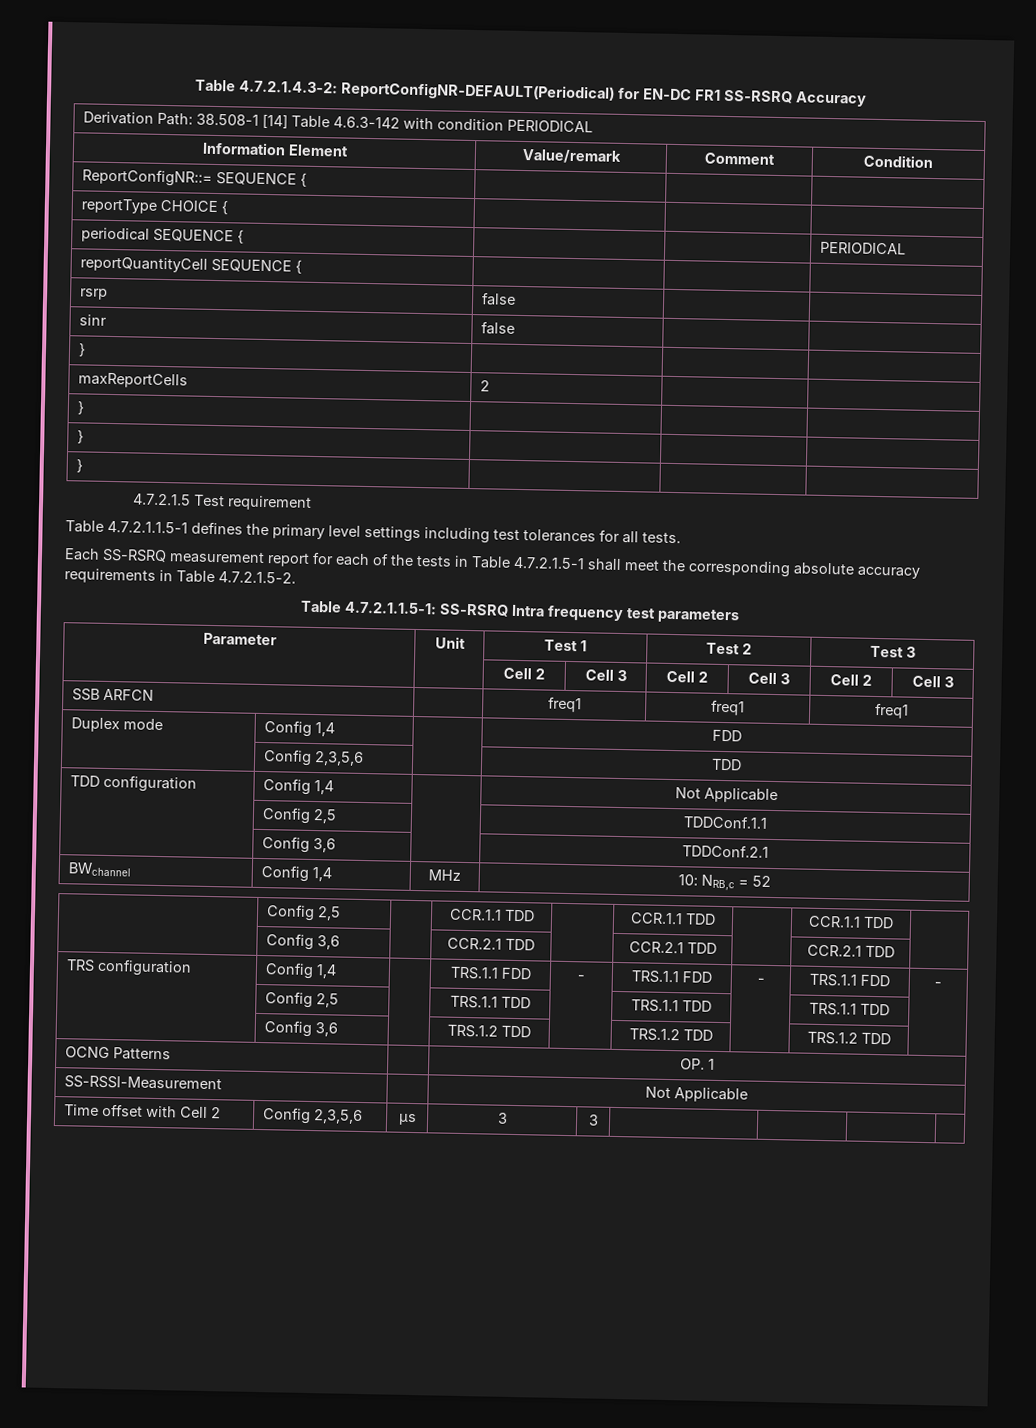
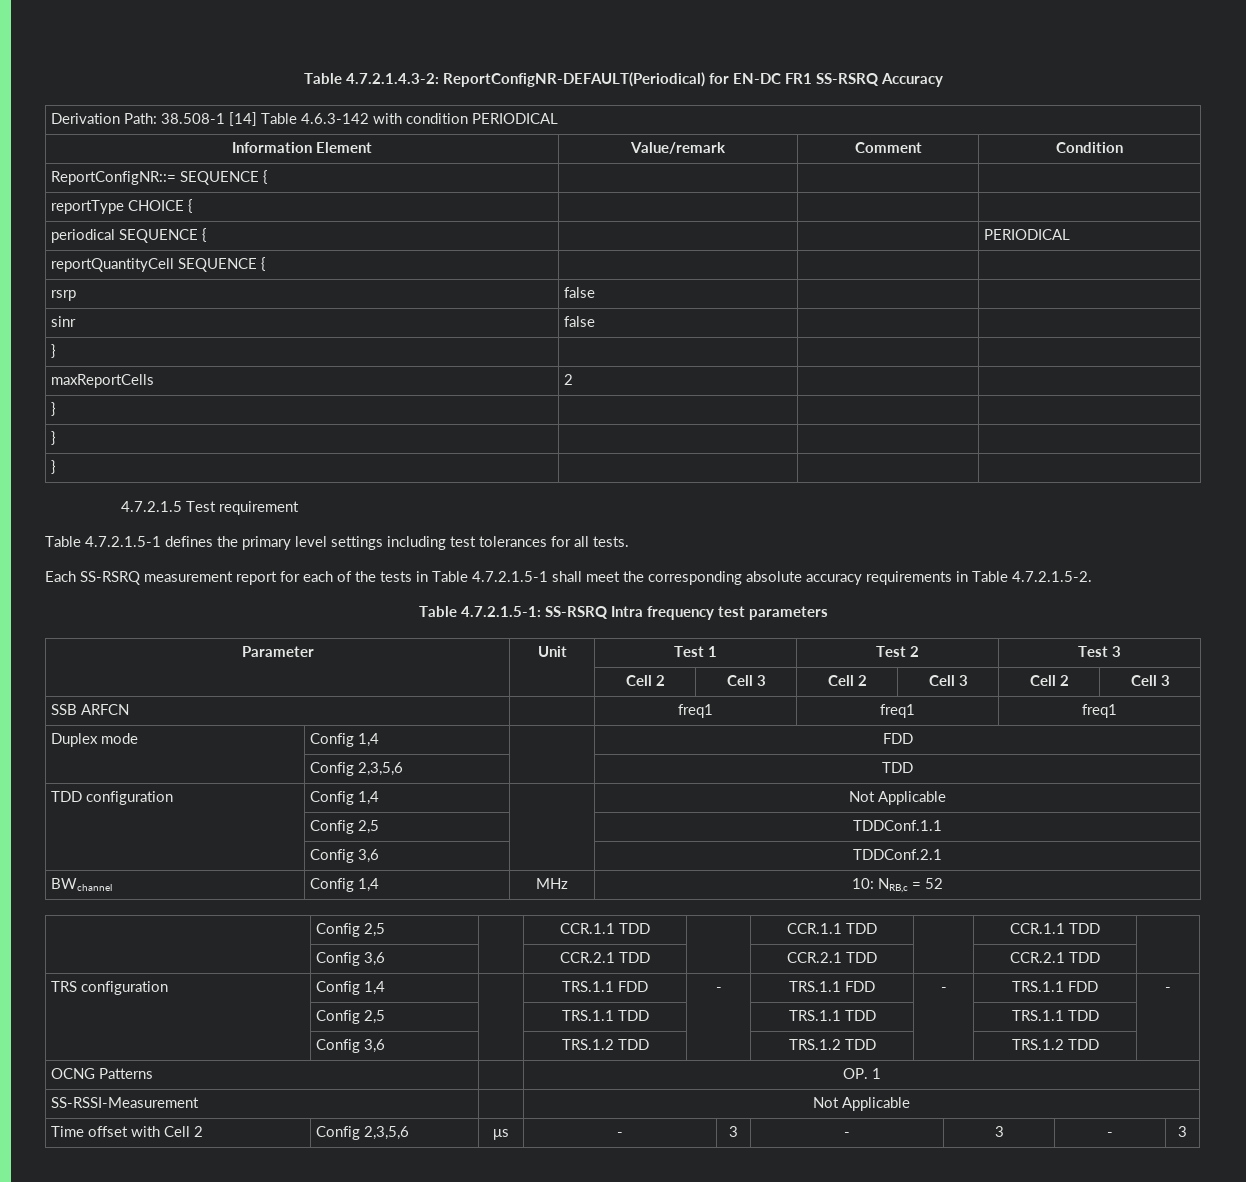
[107,520,188,534] 4.7.2.1.1.5-1 -> [85,536,161,547] 4.7.2.1.5-1
[344,601,437,615] 4.7.2.1.1.5-1: -> [460,606,541,617] 4.7.2.1.5-1:
[496,1112,508,1124] [587,1114,599,1126] 3 | 3 | | | | -> [617,1132,623,1137] [729,1126,738,1137] [844,1132,850,1137] [994,1126,1004,1137] [1107,1132,1113,1137] [1178,1126,1187,1137] - | 3 | - | 3 | - | 3

